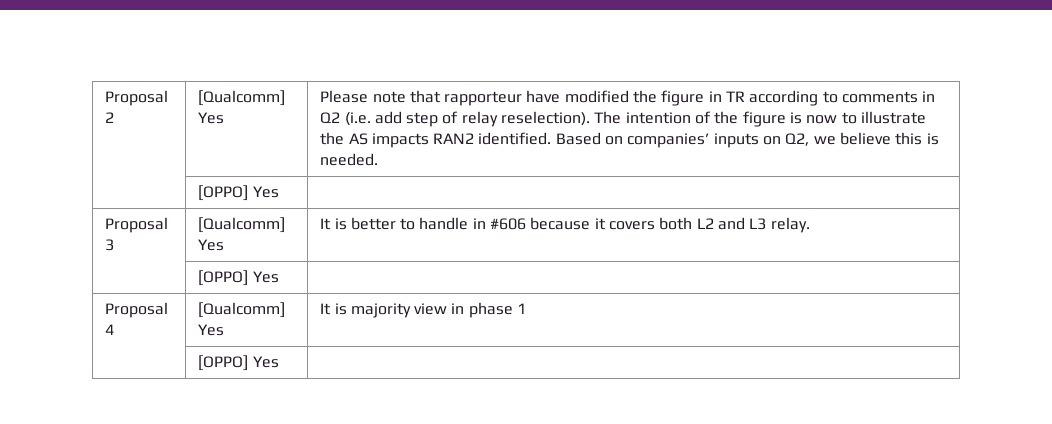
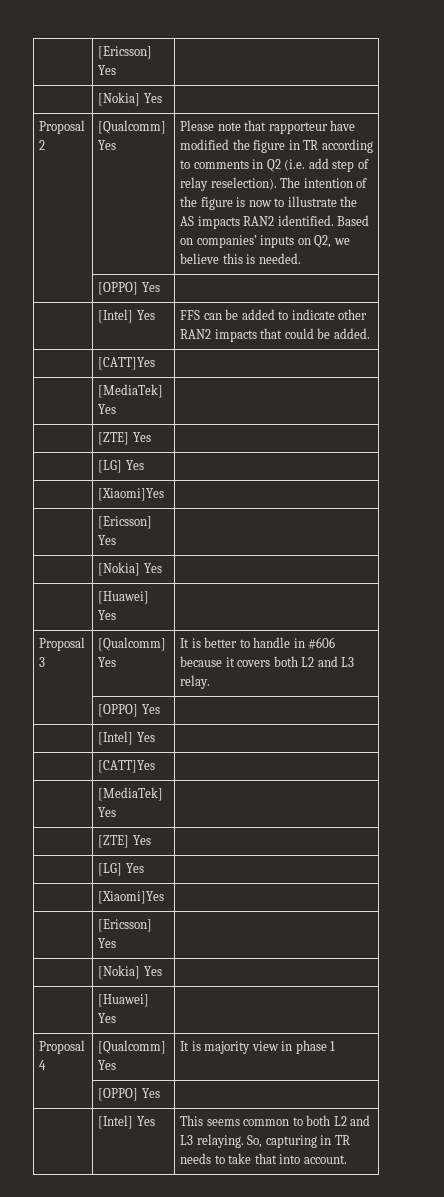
(105, 98) none -> [98,46,153,59] [98,65,117,75] [98,92,162,106] | [Ericsson] Yes | // | [Nokia] Yes | //
(279, 192) none -> [98,309,155,323] [180,309,368,320] [180,328,370,342] [98,357,156,370] [98,384,164,398] [98,404,117,414] [98,432,151,445] [98,460,144,473] [98,488,165,501] [98,516,153,529] [98,535,117,545] [98,562,162,576] [98,591,150,604] [98,610,117,620] // | [Intel] Yes | FFS can be added to indicate other RAN2 impacts that could be added. // | [CATT]Yes | // | [MediaTek] Yes | // | [ZTE] Yes | // | [LG] Yes | // | [Xiaomi]Yes | // | [Ericsson] Yes | // | [Nokia] Yes | // | [Huawei] Yes |
(279, 277) none -> [98,731,155,745] [98,760,156,773] [98,787,164,801] [98,807,117,817] [98,835,151,848] [98,863,144,876] [98,891,165,904] [98,919,153,932] [98,938,117,948] [98,965,162,979] [98,994,150,1007] [98,1013,117,1023] // | [Intel] Yes | // | [CATT]Yes | // | [MediaTek] Yes | // | [ZTE] Yes | // | [LG] Yes | // | [Xiaomi]Yes | // | [Ericsson] Yes | // | [Nokia] Yes | // | [Huawei] Yes |
(279, 362) none -> [98,1115,155,1129] [180,1115,371,1126] [180,1134,350,1148] [180,1153,347,1164] // | [Intel] Yes | This seems common to both L2 and L3 relaying. So, capturing in TR needs to take that into account.

